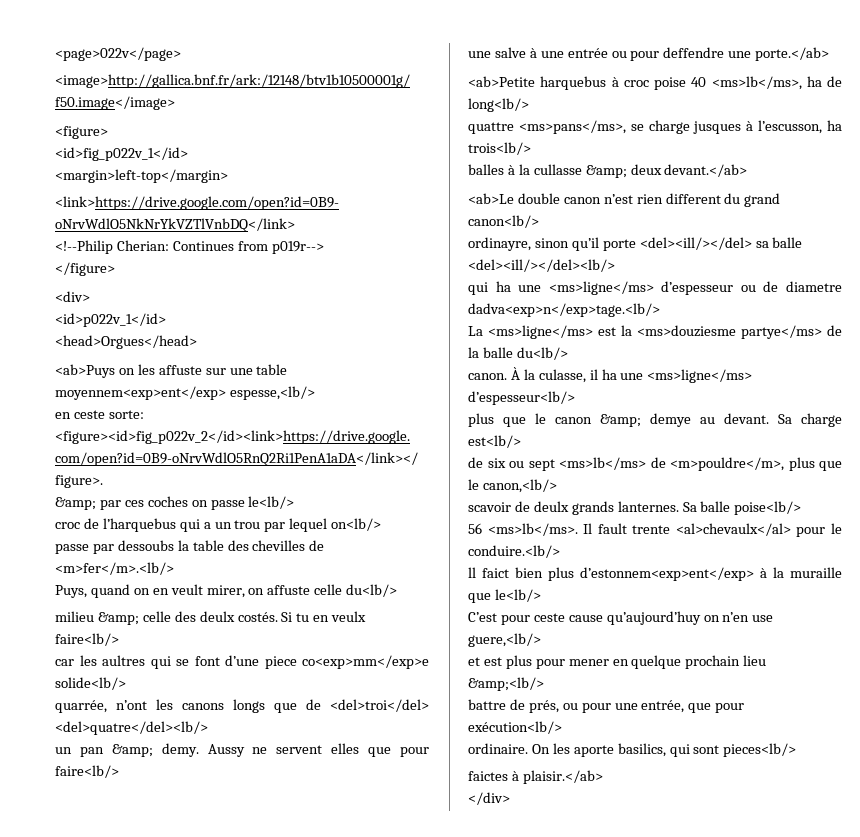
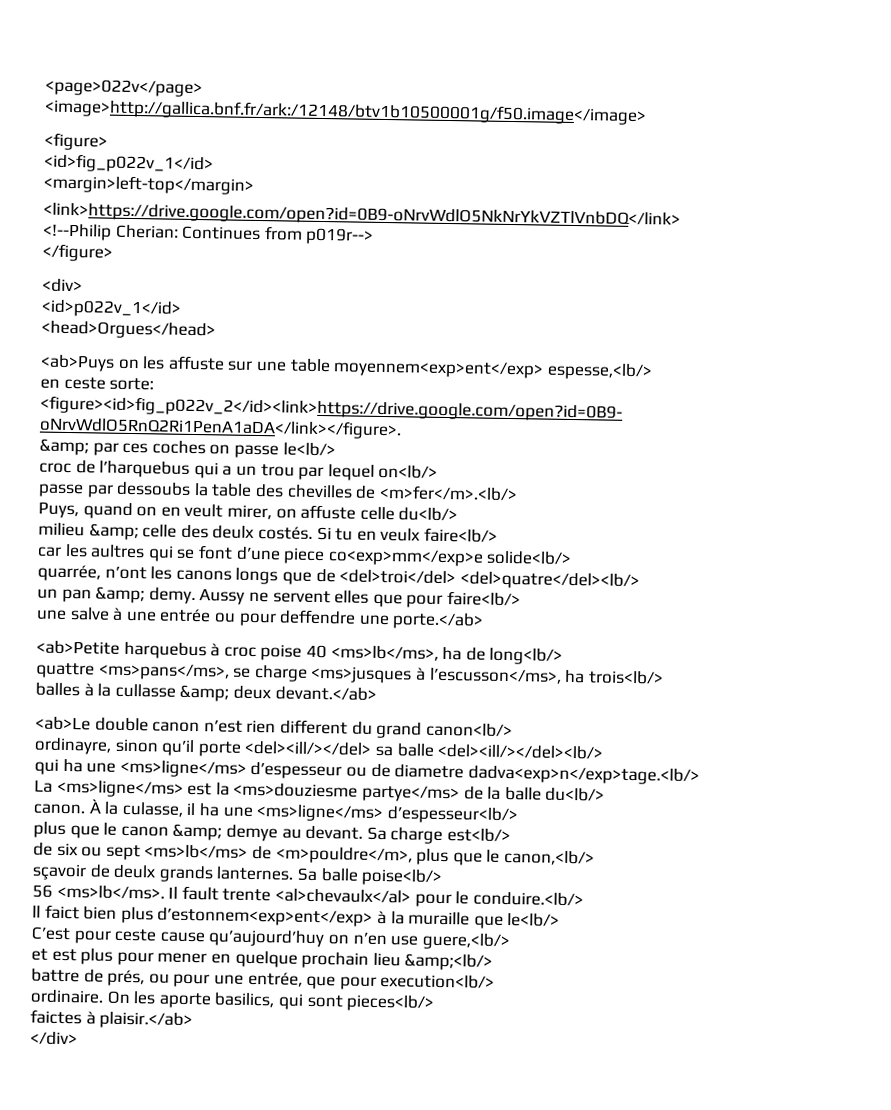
[693,120,823,134] jusques à l’escusson, -> [310,665,562,684] <ms>jusques à l’escusson</ms>,
[468,502,511,512] scavoir -> [32,863,87,881] sçavoir
[468,721,562,734] exécution<lb/> -> [380,974,496,989] execution<lb/>

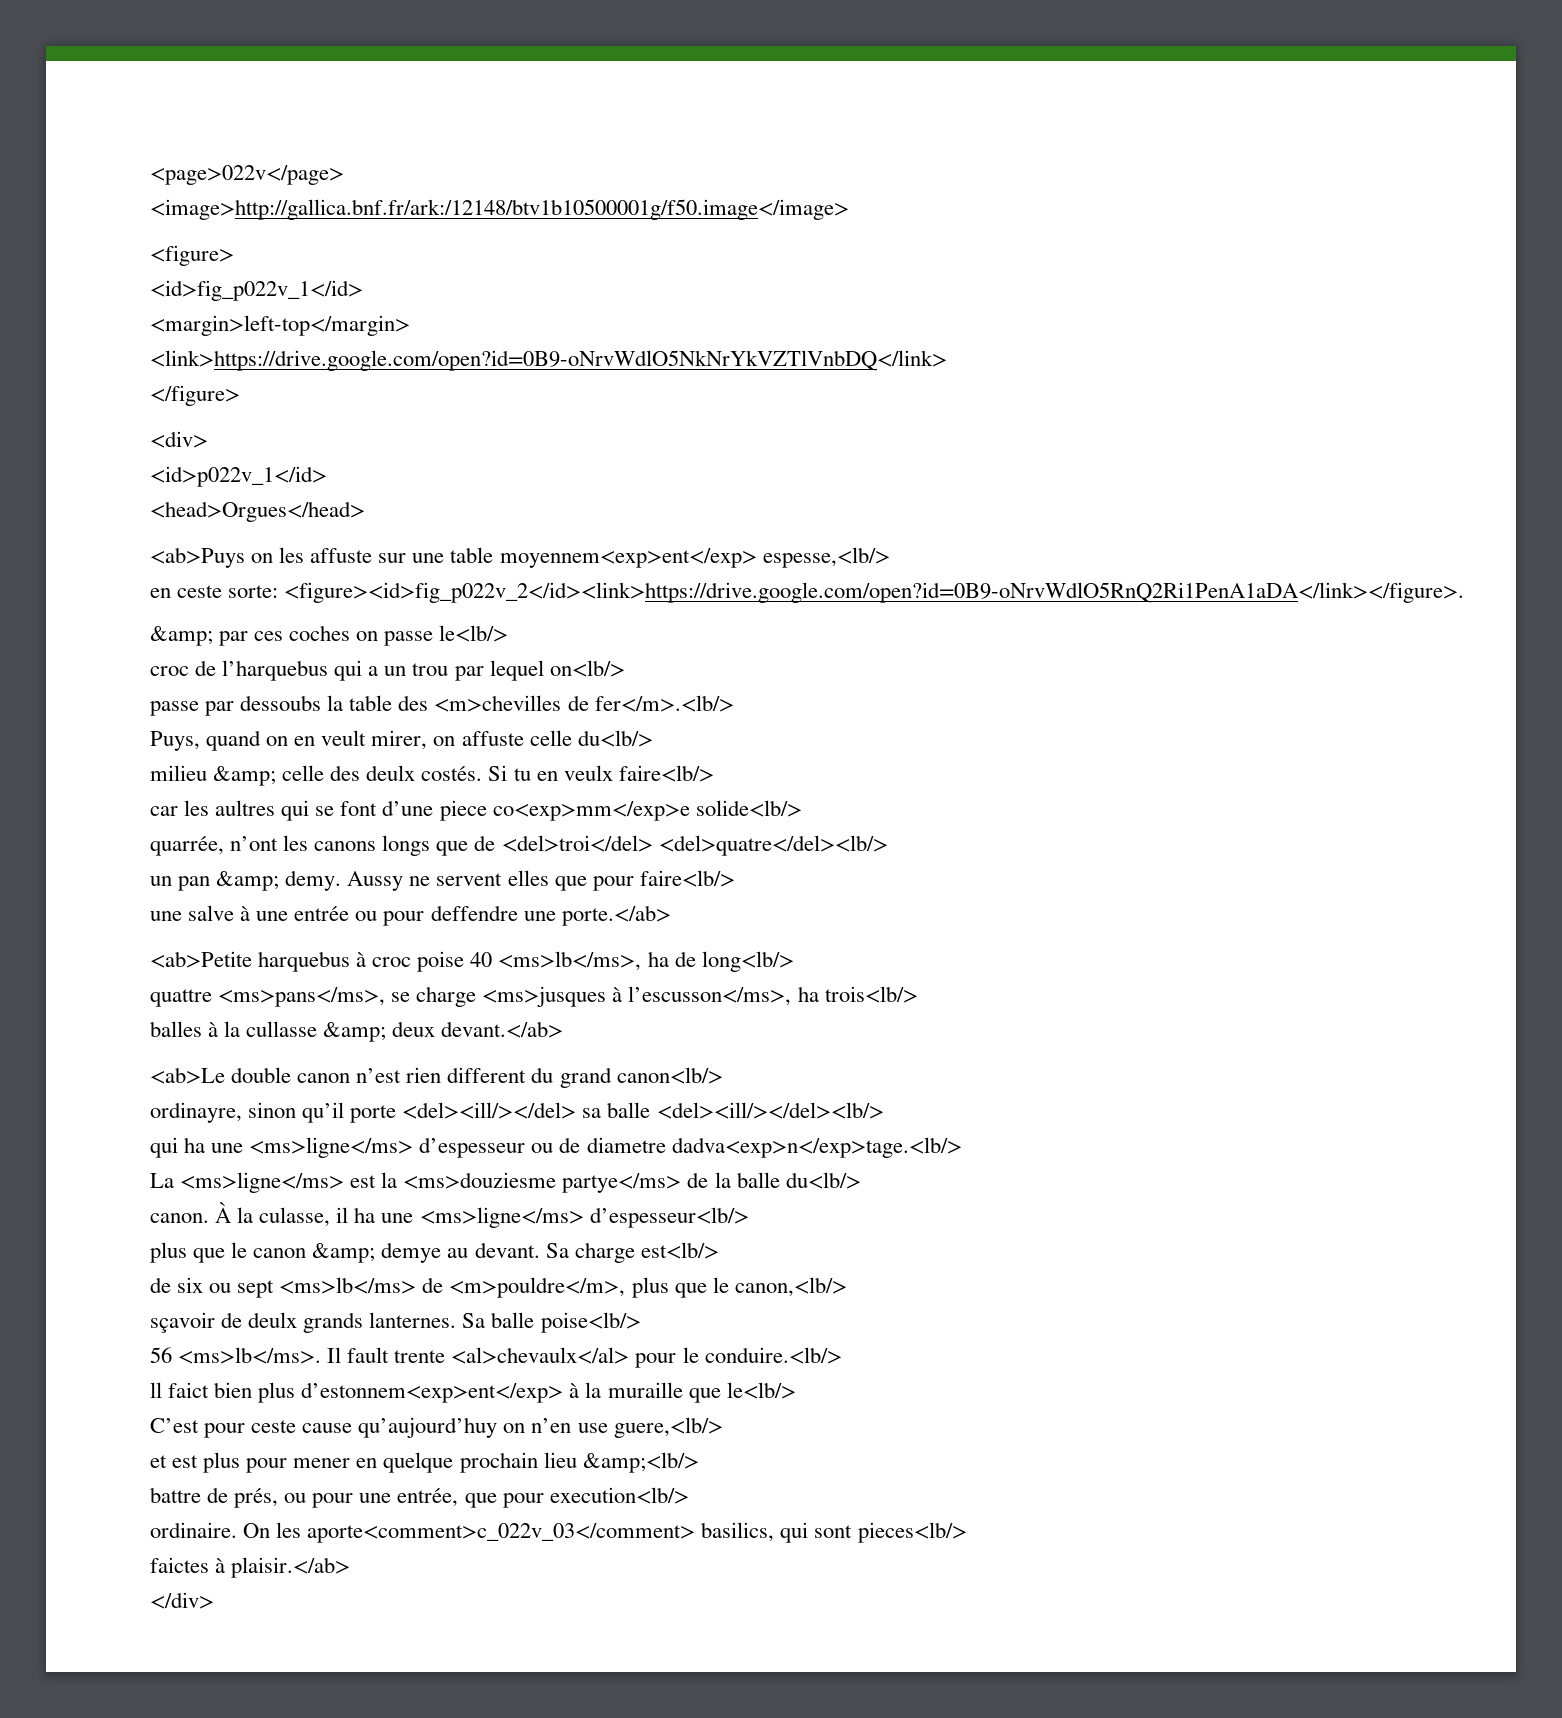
[42,223,375,245] // <!--Philip Cherian: Continues from p019r--> -> (947, 360) none
[286,484,518,502] chevilles de <m>fer</m>.<lb/> -> [434,695,734,712] <m>chevilles de fer</m>.<lb/>
[158,992,212,1009] aporte -> [307,1523,696,1543] aporte<comment>c_022v_03</comment>

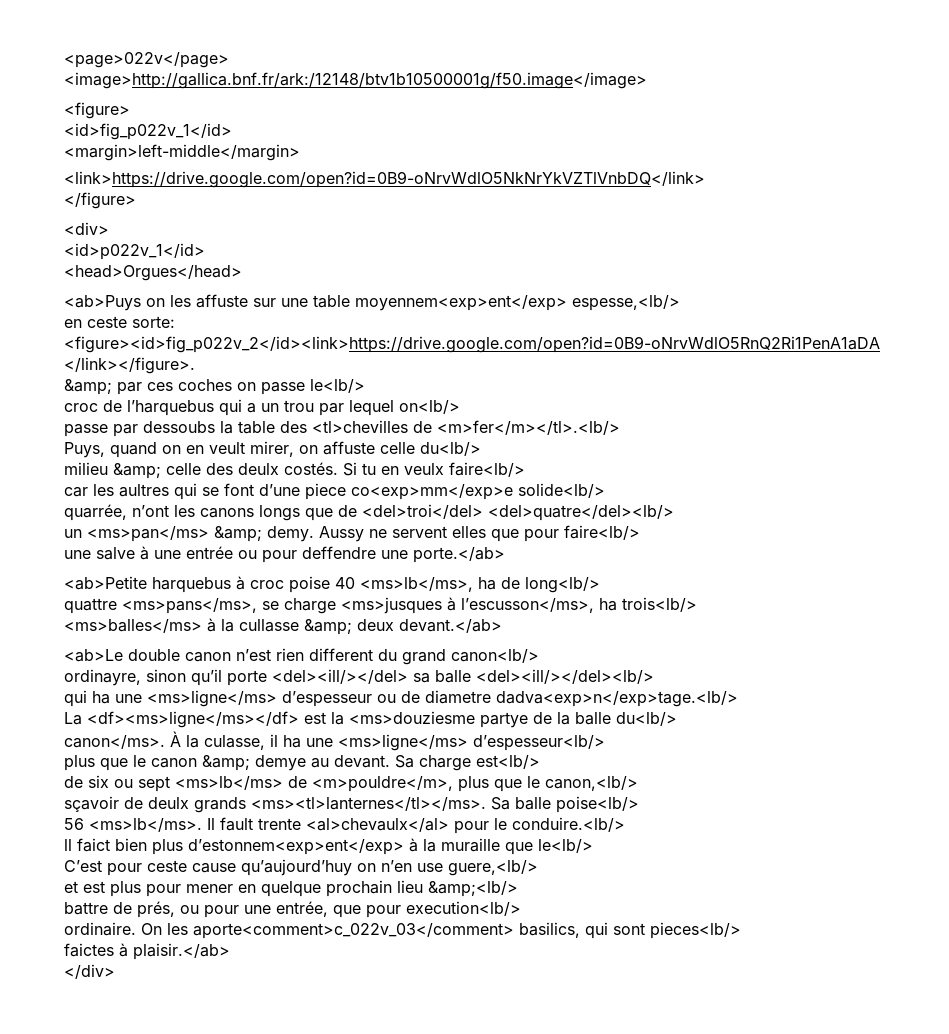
[150,315,410,336] <margin>left-top</margin> -> [64,144,300,161] <margin>left-middle</margin>
[434,695,734,712] <m>chevilles de fer</m>.<lb/> -> [312,420,620,435] <tl>chevilles de <m>fer</m></tl>.<lb/>
[178,876,211,891] pan -> [87,526,209,542] <ms>pan</ms>
[150,1021,202,1037] balles -> [64,619,202,633] <ms>balles</ms>
[180,1172,345,1193] <ms>ligne</ms> -> [87,711,299,728] <df><ms>ligne</ms></df>
[562,1173,682,1193] partye</ms> -> [480,712,528,728] partye
[150,1213,209,1223] canon. -> [64,735,165,749] canon</ms>.
[369,1312,457,1328] lanternes. -> [251,797,486,811] <ms><tl>lanternes</tl></ms>.

